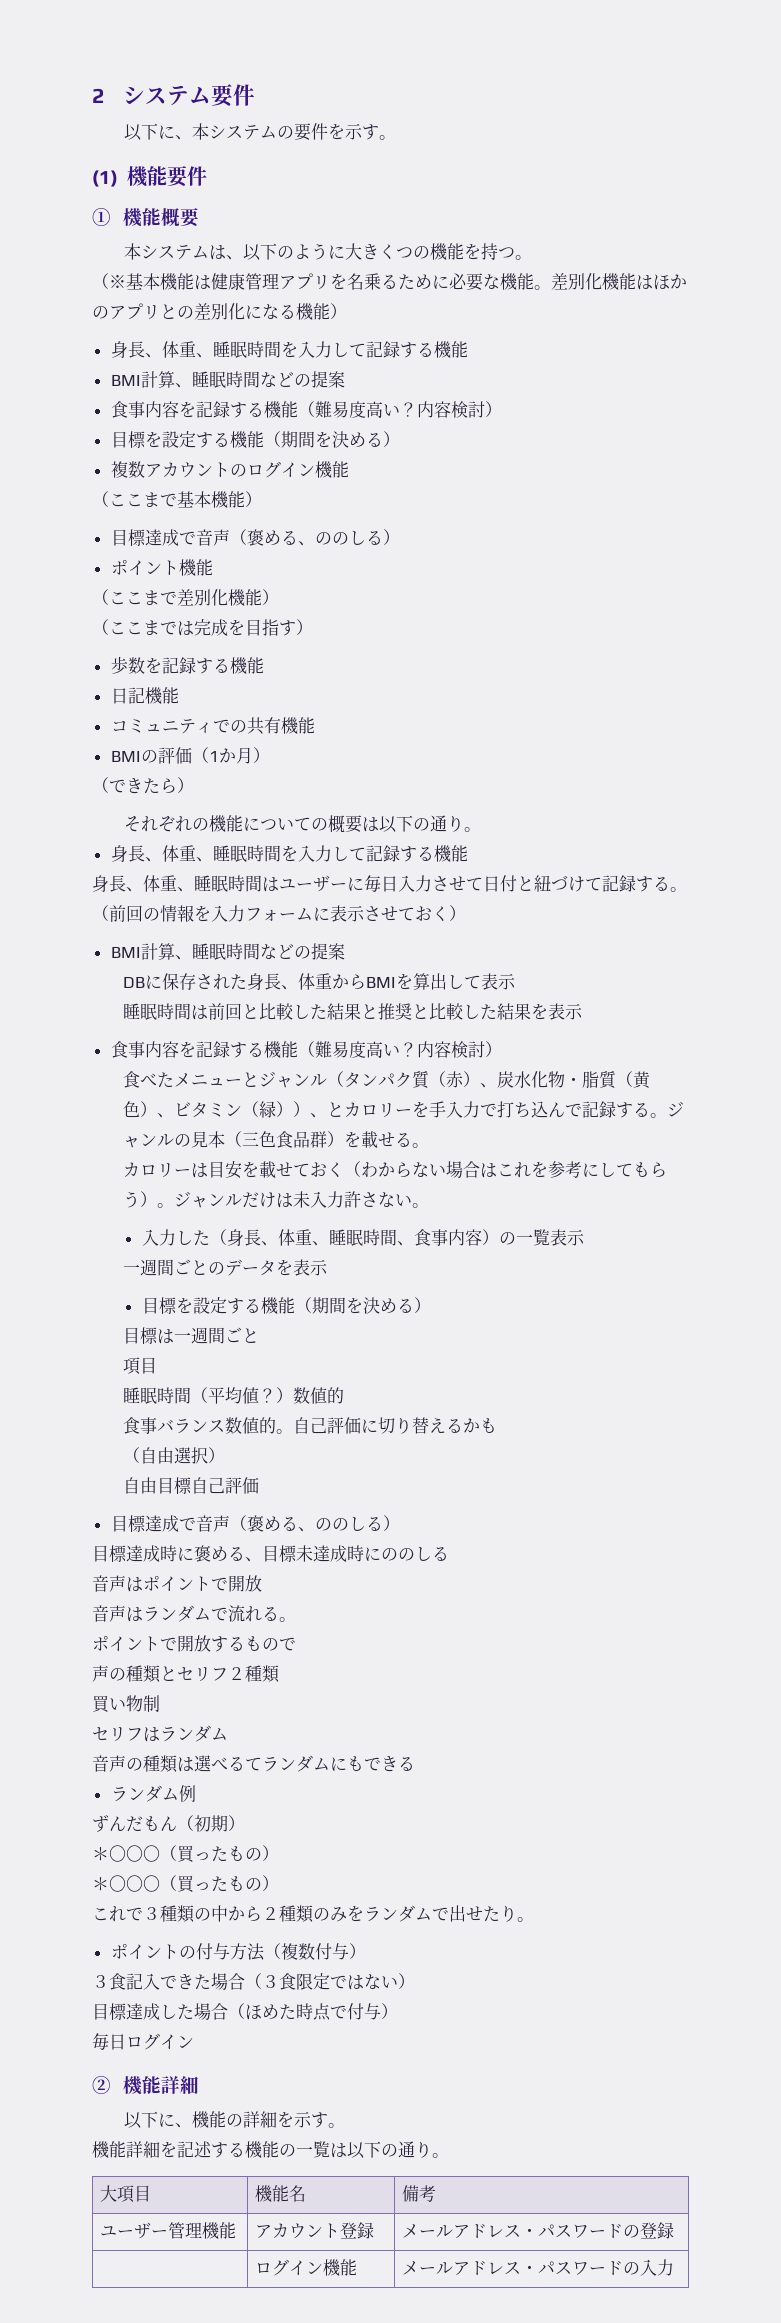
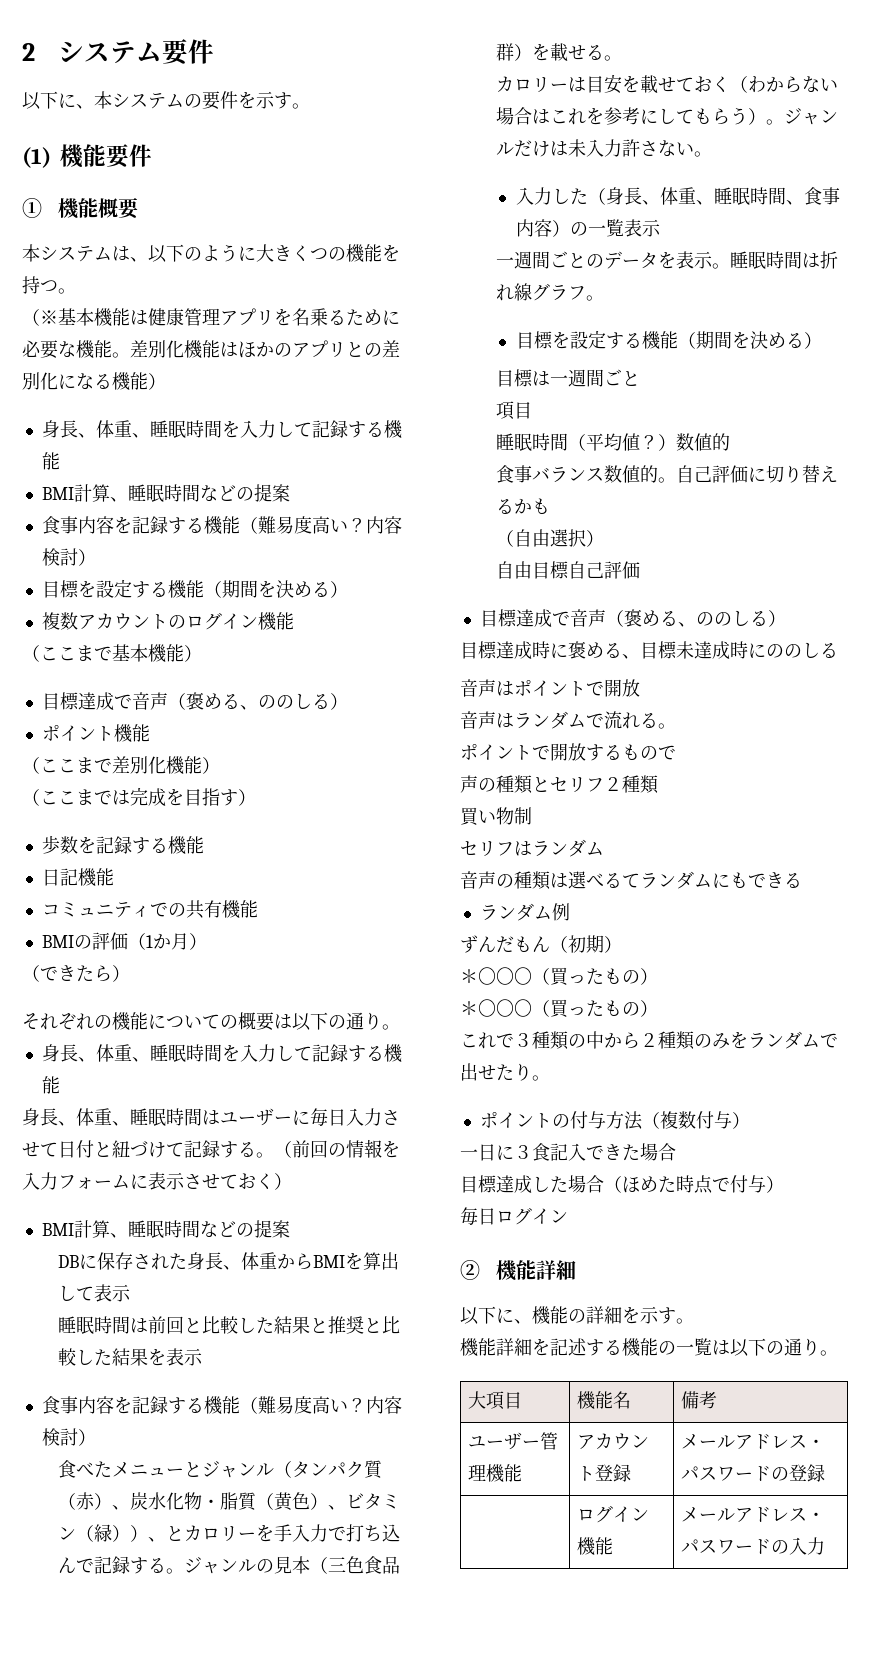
(329, 1267) none -> [711,251,838,269] [495,283,604,301] 。睡眠時間は折れ線グラフ。
(366, 1951) none -> [460,1144,514,1161] 一日に
[245,1973,415,1990] （３食限定ではない） -> (676, 1152) none

